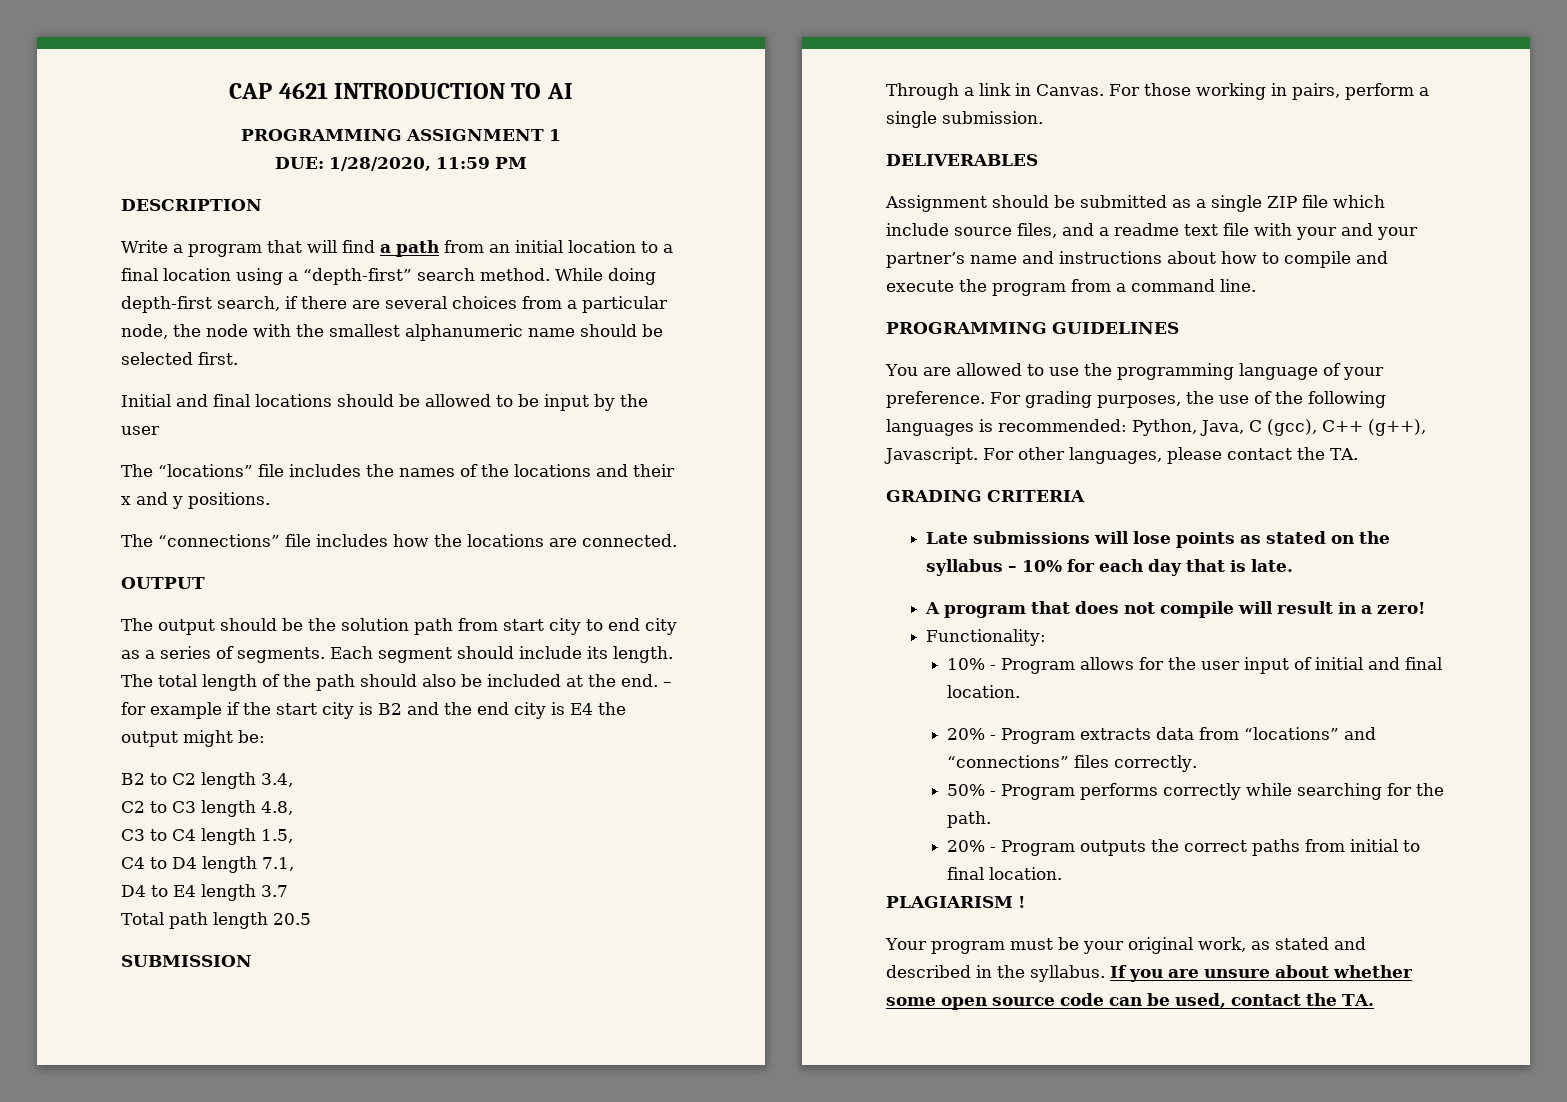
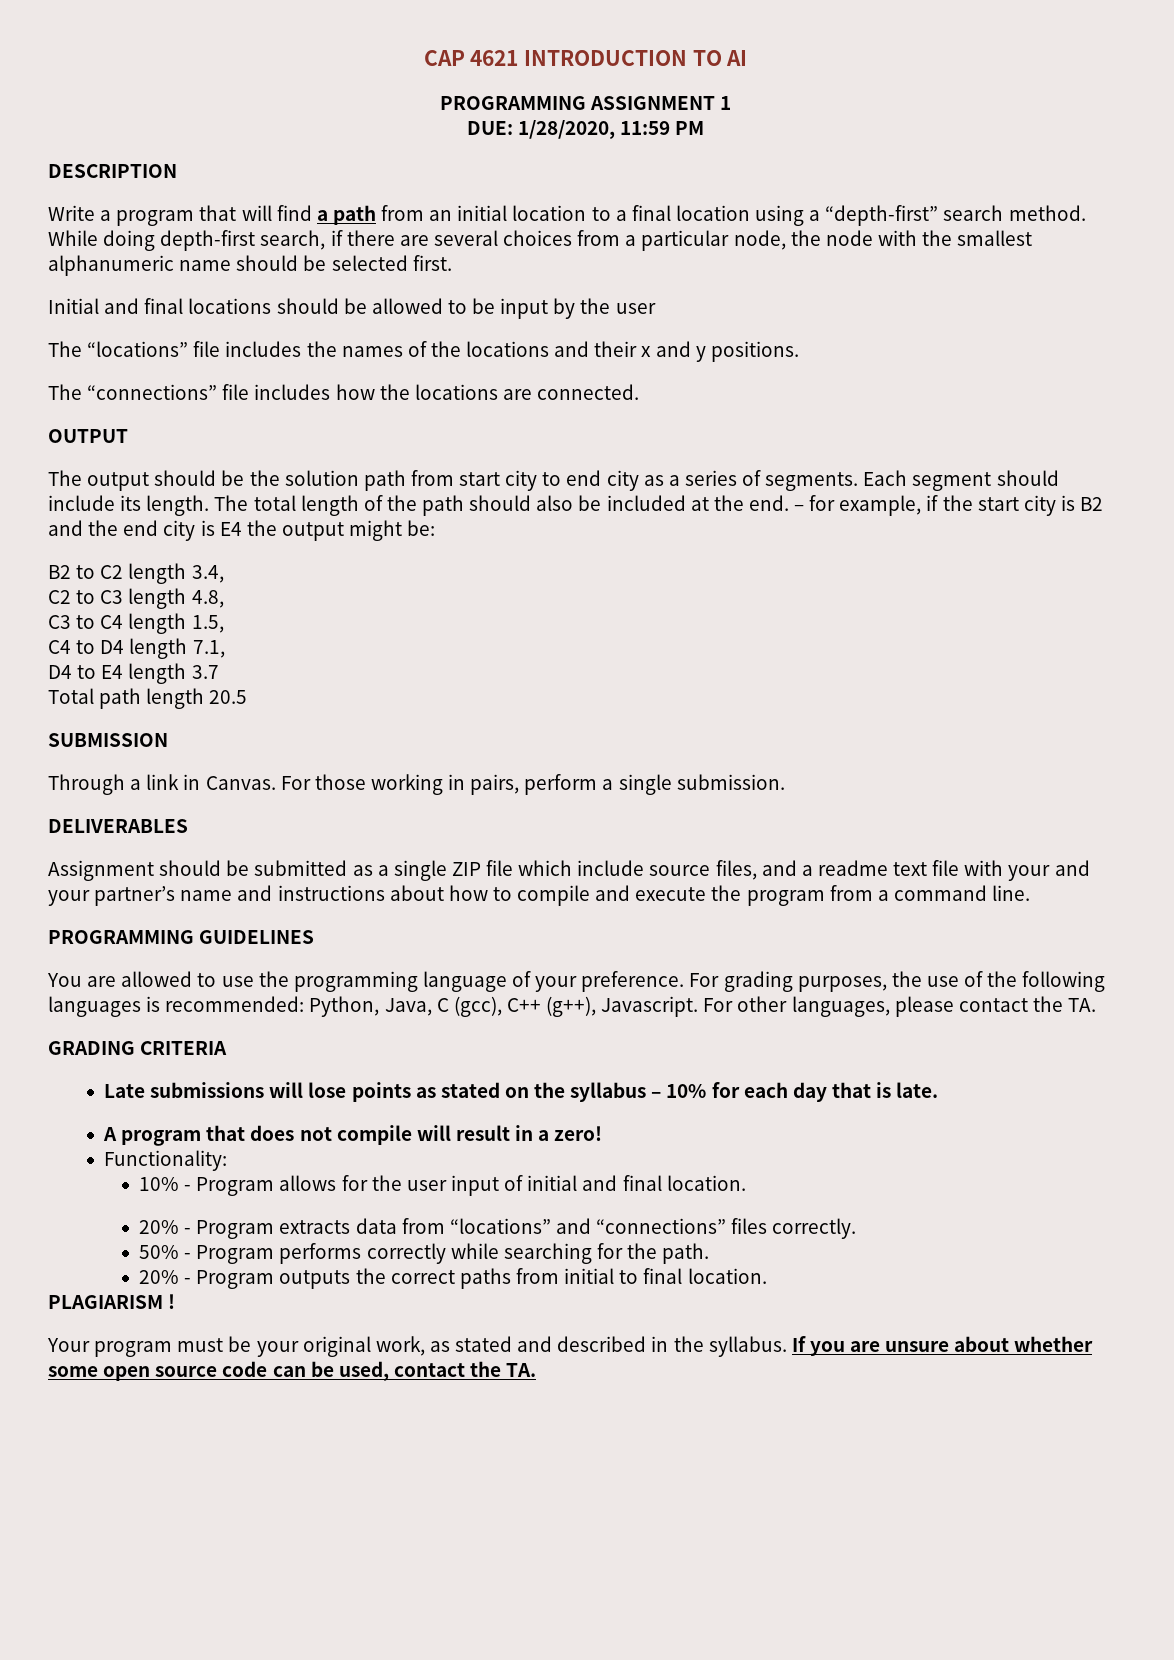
[150,702,222,719] example -> [839,495,922,516] example,

